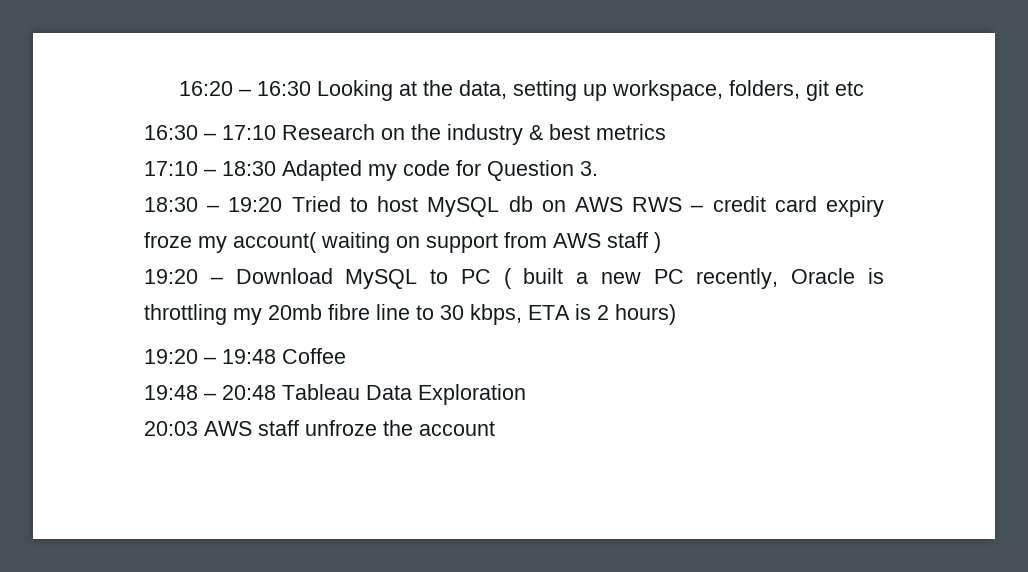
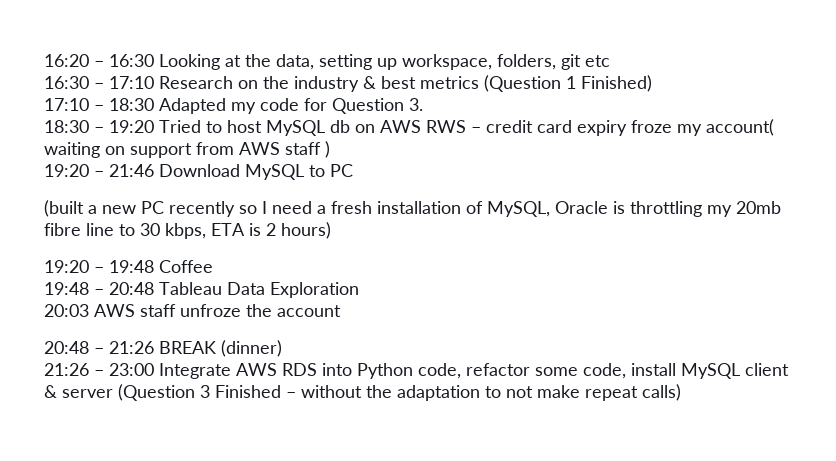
(666, 132) none -> [484,75,652,92] (Question 1 Finished)
(223, 280) none -> [109,164,154,177] 21:46
[503,268,564,289] ( built -> [44,200,84,217] // (built
[696,268,779,289] recently, -> [169,201,550,217] recently so I need a fresh installation of MySQL,
(495, 428) none -> [44,340,282,357] [44,363,789,379] [44,384,681,401] // 20:48 – 21:26 BREAK (dinner) // 21:26 – 23:00 Integrate AWS RDS into Python code, refactor some code, install MySQL client & server (Question 3 Finished – without the adaptation to not make repeat calls)

